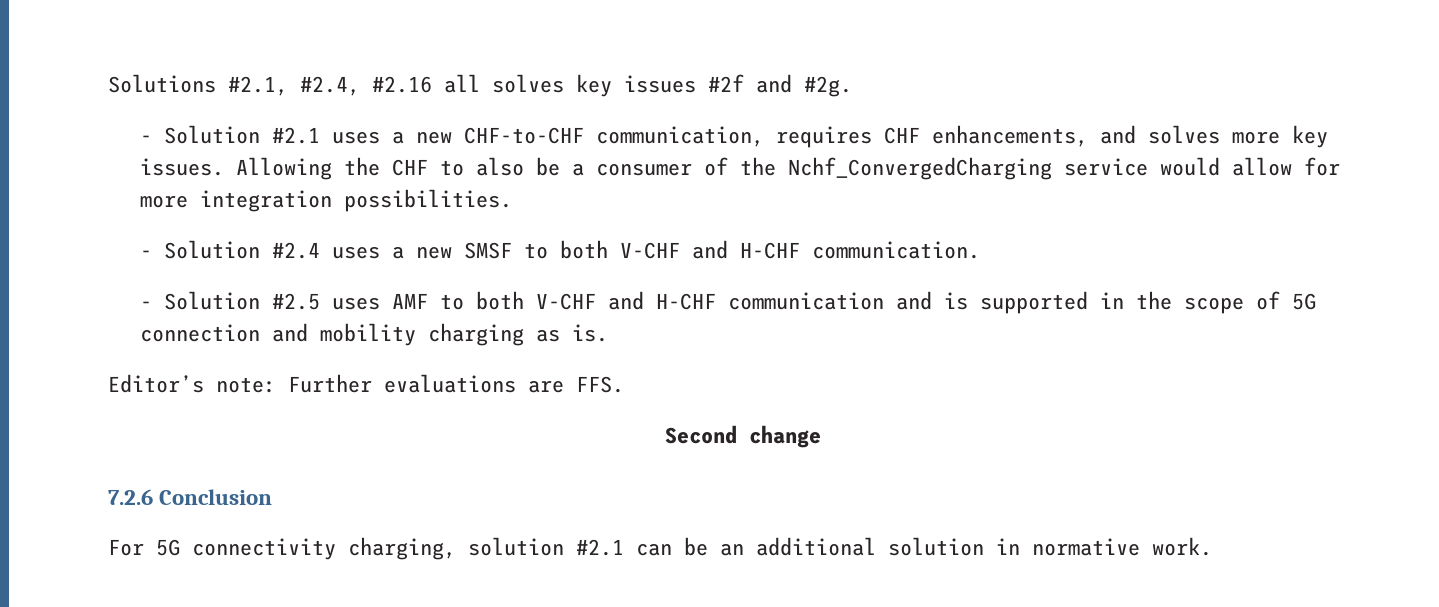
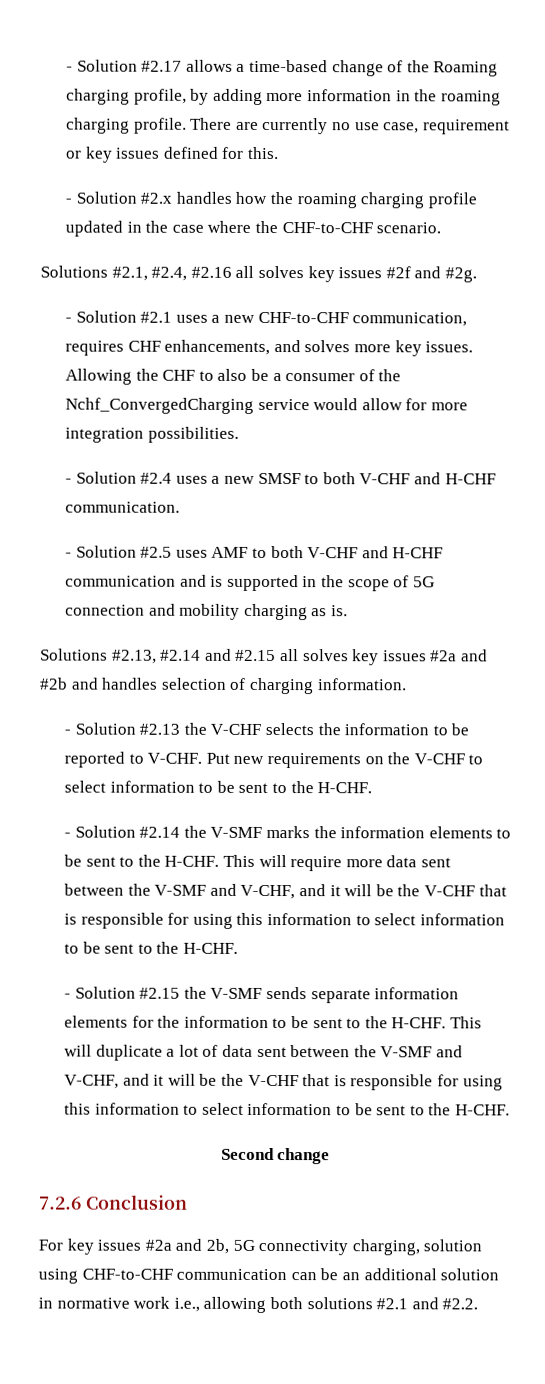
(108, 83) none -> [66,59,499,77] [66,88,501,106] [66,117,510,135] [66,146,279,163] [65,191,477,209] [65,220,442,237] - Solution #2.17 allows a time-based change of the Roaming charging profile, by adding more information in the roaming charging profile. There are currently no use case, requirement or key issues defined for this. // - Solution #2.x handles how the roaming charging profile updated in the case where the CHF-to-CHF scenario. //
[108,374,624,393] Editor’s note: Further evaluations are FFS. -> [40,648,488,666] [40,677,407,695] [64,722,470,736] [64,751,484,769] [64,780,373,794] [64,825,512,839] [64,854,451,872] [64,883,507,900] [64,912,505,929] [64,941,238,954] [64,986,460,1004] [64,1015,482,1029] [64,1044,463,1061] [64,1073,503,1091] [64,1102,510,1116] Solutions #2.13, #2.14 and #2.15 all solves key issues #2a and #2b and handles selection of charging information. // - Solution #2.13 the V-CHF selects the information to be reported to V-CHF. Put new requirements on the V-CHF to select information to be sent to the H-CHF. // - Solution #2.14 the V-SMF marks the information elements to be sent to the H-CHF. This will require more data sent between the V-SMF and V-CHF, and it will be the V-CHF that is responsible for using this information to select information to be sent to the H-CHF. // - Solution #2.15 the V-SMF sends separate information elements for the information to be sent to the H-CHF. This will duplicate a lot of data sent between the V-SMF and V-CHF, and it will be the V-CHF that is responsible for using this information to select information to be sent to the H-CHF.
(144, 547) none -> [66,1238,229,1255] key issues #2a and 2b,
[576,539,624,556] #2.1 -> [38,1268,288,1284] using CHF-to-CHF communication
[1152,537,1212,556] work. -> [133,1296,479,1313] work i.e., allowing both solutions #2.1 and #2.2.

